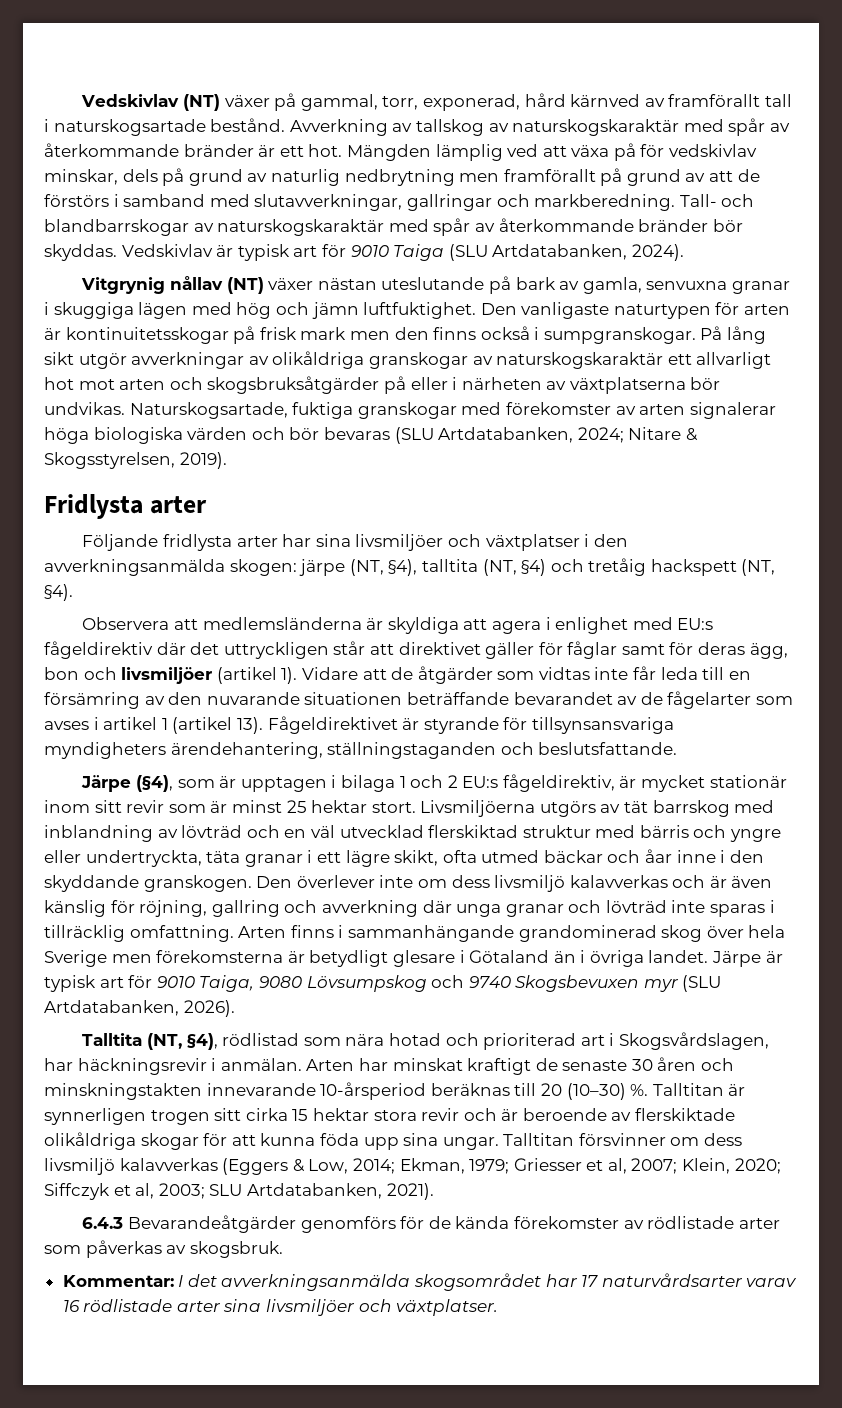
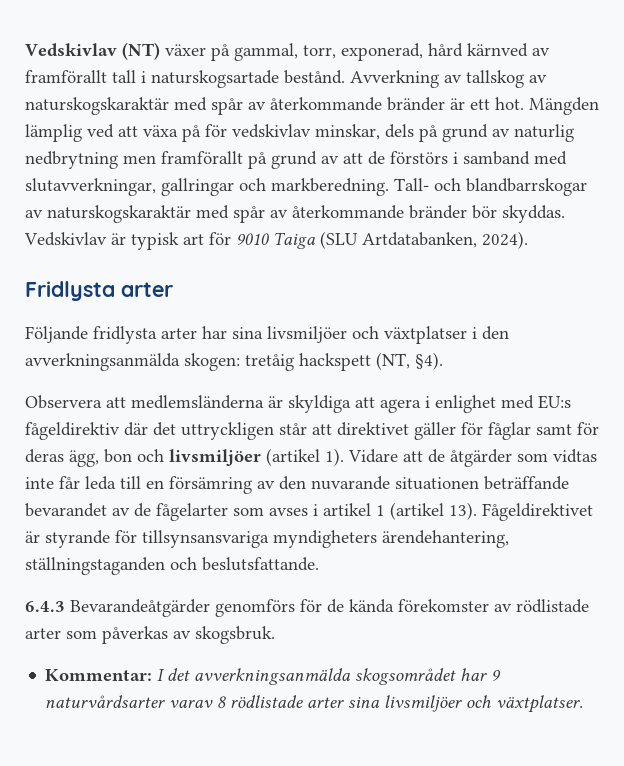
[81,276,790,294] [44,302,791,319] [44,326,767,344] [44,351,772,369] [44,376,721,394] [44,402,776,419] [44,427,698,444] [44,452,227,469] // Vitgrynig nållav (NT) växer nästan uteslutande på bark av gamla, senvuxna granar i skuggiga lägen med hög och jämn luftfuktighet. Den vanligaste naturtypen för arten är kontinuitetsskogar på frisk mark men den finns också i sumpgranskogar. På lång sikt utgör avverkningar av olikåldriga granskogar av naturskogskaraktär ett allvarligt hot mot arten och skogsbruksåtgärder på eller i närheten av växtplatserna bör undvikas. Naturskogsartade, fuktiga granskogar med förekomster av arten signalerar höga biologiska värden och bör bevaras (SLU Artdatabanken, 2024; Nitare & Skogsstyrelsen, 2019). -> (528, 240) none
[299,559,584,576] järpe (NT, §4), talltita (NT, §4) och -> (240, 362) none
[81,774,787,792] [44,800,775,817] [44,825,782,842] [44,849,764,867] [44,875,773,892] [44,900,775,917] [44,925,786,942] [44,950,783,967] [44,975,722,992] [44,1000,235,1017] [82,1032,769,1050] [44,1057,735,1075] [44,1082,746,1100] [44,1108,736,1125] [44,1132,743,1150] [44,1158,781,1175] [44,1183,434,1200] // Järpe (§4), som är upptagen i bilaga 1 och 2 EU:s fågeldirektiv, är mycket stationär inom sitt revir som är minst 25 hektar stort. Livsmiljöerna utgörs av tät barrskog med inblandning av lövträd och en väl utvecklad flerskiktad struktur med bärris och yngre eller undertryckta, täta granar i ett lägre skikt, ofta utmed bäckar och åar inne i den skyddande granskogen. Den överlever inte om dess livsmiljö kalavverkas och är även känslig för röjning, gallring och avverkning där unga granar och lövträd inte sparas i tillräcklig omfattning. Arten finns i sammanhängande grandominerad skog över hela Sverige men förekomsterna är betydligt glesare i Götaland än i övriga landet. Järpe är typisk art för 9010 Taiga, 9080 Lövsumpskog och 9740 Skogsbevuxen myr (SLU Artdatabanken, 2026). // Talltita (NT, §4), rödlistad som nära hotad och prioriterad art i Skogsvårdslagen, har häckningsrevir i anmälan. Arten har minskat kraftigt de senaste 30 åren och minskningstakten innevarande 10-årsperiod beräknas till 20 (10–30) %. Talltitan är synnerligen trogen sitt cirka 15 hektar stora revir och är beroende av flerskiktade olikåldriga skogar för att kunna föda upp sina ungar. Talltitan försvinner om dess livsmiljö kalavverkas (Eggers & Low, 2014; Ekman, 1979; Griesser et al, 2007; Klein, 2020; Siffczyk et al, 2003; SLU Artdatabanken, 2021). -> (319, 564) none
[581,1275,599,1287] 17 -> [491,670,502,681] 9
[62,1300,80,1312] 16 -> [217,696,228,708] 8

